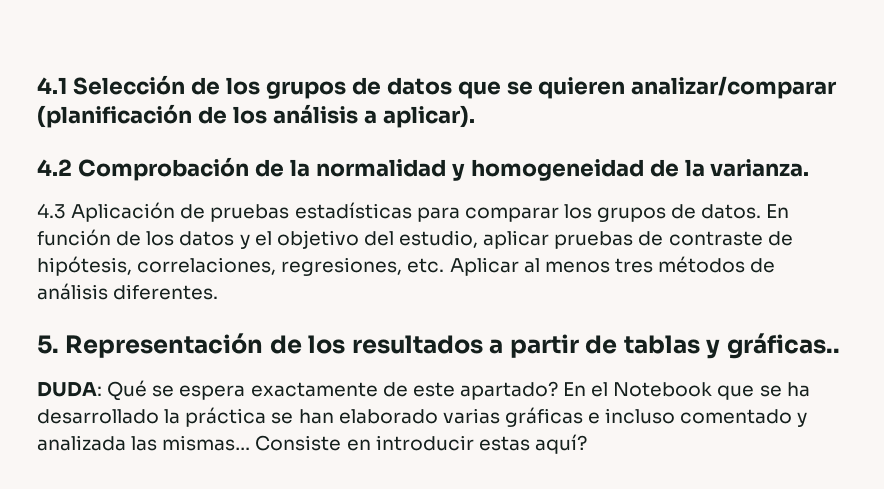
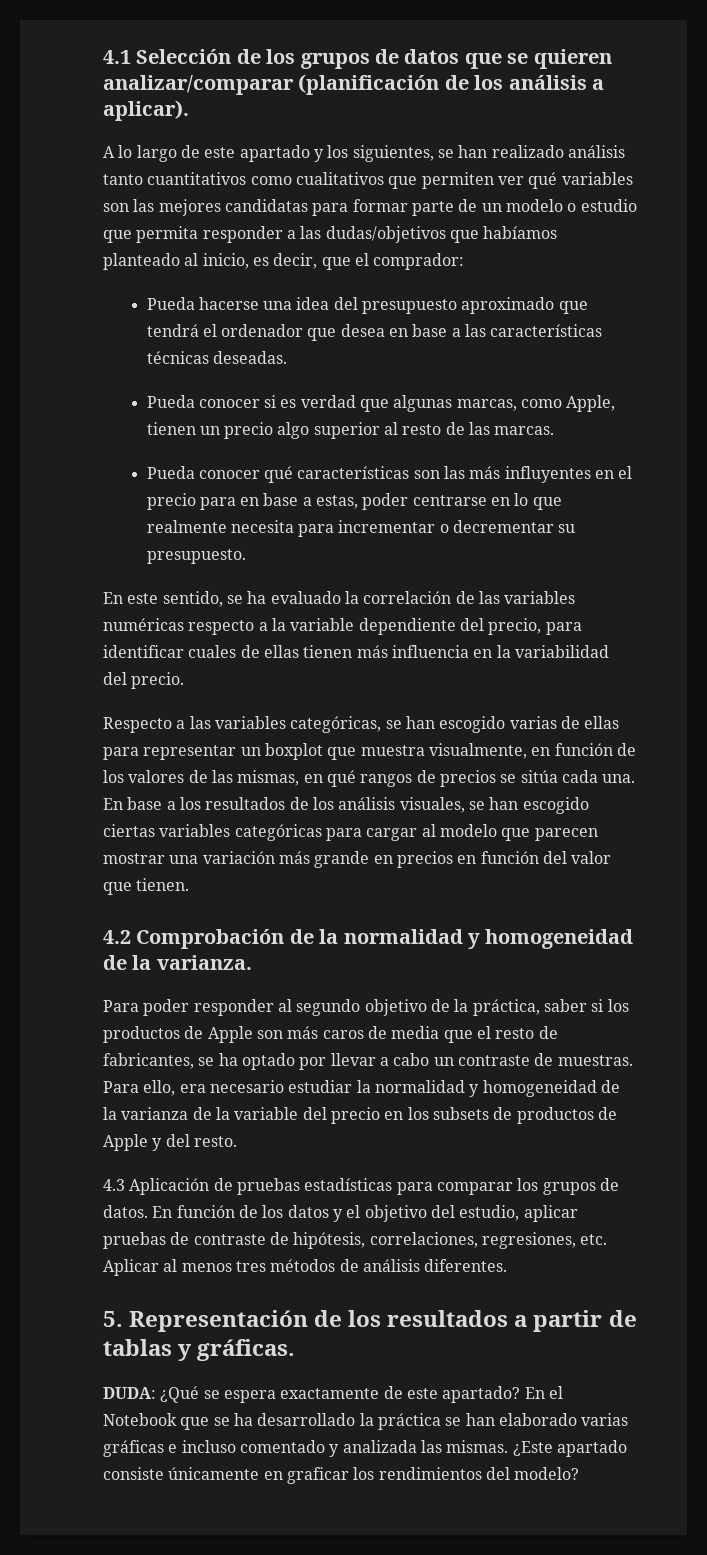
(475, 116) none -> [103,145,625,162] [103,172,633,189] [103,199,637,216] [103,226,558,243] [103,253,465,270] [146,297,588,314] [146,324,603,341] [146,351,287,364] [146,395,616,412] [146,422,555,439] [146,466,633,483] [146,493,562,510] [146,520,576,537] [146,549,246,564] [103,591,576,607] [103,618,582,635] [103,645,609,658] [103,672,185,689] [103,716,620,733] [103,743,636,760] [103,770,636,787] [103,797,589,814] [103,824,598,841] [103,851,612,868] [103,878,190,895] // A lo largo de este apartado y los siguientes, se han realizado análisis tanto cuantitativos como cualitativos que permiten ver qué variables son las mejores candidatas para formar parte de un modelo o estudio que permita responder a las dudas/objetivos que habíamos planteado al inicio, es decir, que el comprador: // Pueda hacerse una idea del presupuesto aproximado que tendrá el ordenador que desea en base a las características técnicas deseadas. // Pueda conocer si es verdad que algunas marcas, como Apple, tienen un precio algo superior al resto de las marcas. // Pueda conocer qué características son las más influyentes en el precio para en base a estas, poder centrarse en lo que realmente necesita para incrementar o decrementar su presupuesto. // En este sentido, se ha evaluado la correlación de las variables numéricas respecto a la variable dependiente del precio, para identificar cuales de ellas tienen más influencia en la variabilidad del precio. // Respecto a las variables categóricas, se han escogido varias de ellas para representar un boxplot que muestra visualmente, en función de los valores de las mismas, en qué rangos de precios se sitúa cada una. En base a los resultados de los análisis visuales, se han escogido ciertas variables categóricas para cargar al modelo que parecen mostrar una variación más grande en precios en función del valor que tienen.
(810, 168) none -> [103,999,629,1016] [103,1026,558,1043] [103,1053,633,1070] [103,1080,620,1097] [103,1107,617,1124] [103,1134,237,1151] // Para poder responder al segundo objetivo de la práctica, saber si los productos de Apple son más caros de media que el resto de fabricantes, se ha optado por llevar a cabo un contraste de muestras. Para ello, era necesario estudiar la normalidad y homogeneidad de la varianza de la variable del precio en los subsets de productos de Apple y del resto.
[726,333,840,359] gráficas.. -> [197,1339,296,1361] gráficas.
[107,380,148,401] Qué -> [160,1386,200,1403] ¿Qué
[162,434,587,454] mismas… Consiste en introducir estas aquí? -> [446,1440,627,1457] [103,1467,580,1484] mismas. ¿Este apartado consiste únicamente en graficar los rendimientos del modelo?

